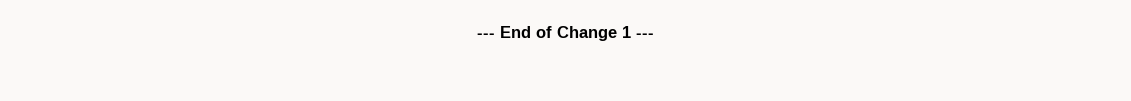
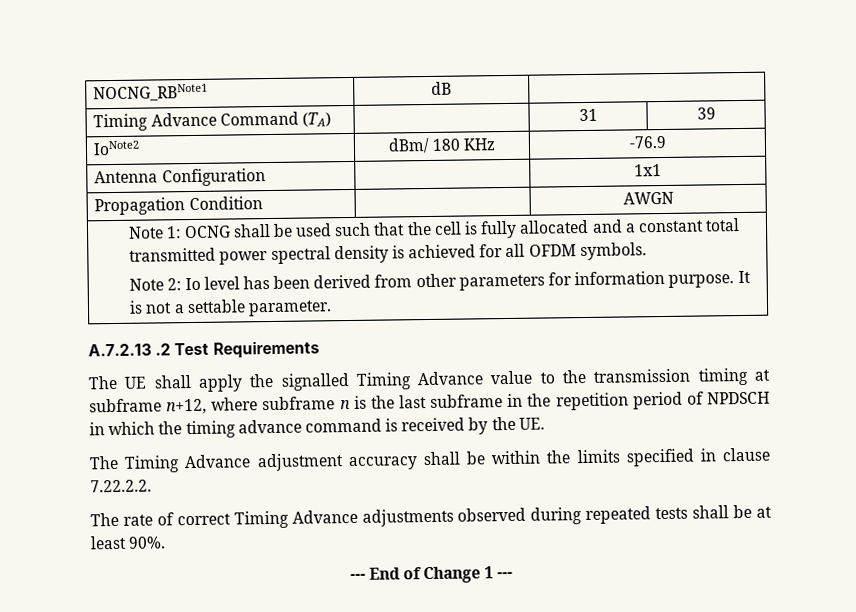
(477, 35) none -> [93,83,209,102] [431,81,452,95] [93,111,331,132] [578,108,598,122] [696,107,716,120] [93,140,141,156] [388,137,496,154] [628,135,667,149] [94,168,266,187] [634,164,663,177] [94,196,263,216] [622,191,674,205] [128,218,741,239] [129,242,647,265] [129,270,751,291] [129,299,332,317] [88,340,320,359] [88,367,770,392] [89,391,770,415] [89,416,545,439] [89,447,770,473] [90,479,152,493] [90,504,772,529] [90,535,167,550] NOCNG_RBNote1 | dB | // Timing Advance Command (TA) | | 31 | 39 // IoNote2 | dBm/ 180 KHz | -76.9 // Antenna Configuration | | 1x1 // Propagation Condition | | AWGN // Note 1: OCNG shall be used such that the cell is fully allocated and a constant total transmitted power spectral density is achieved for all OFDM symbols. // Note 2: Io level has been derived from other parameters for information purpose. It is not a settable parameter. // A.7.2.13 .2 Test Requirements // The UE shall apply the signalled Timing Advance value to the transmission timing at subframe n+12, where subframe n is the last subframe in the repetition period of NPDSCH in which the timing advance command is received by the UE. // The Timing Advance adjustment accuracy shall be within the limits specified in clause 7.22.2.2. // The rate of correct Timing Advance adjustments observed during repeated tests shall be at least 90%. //

